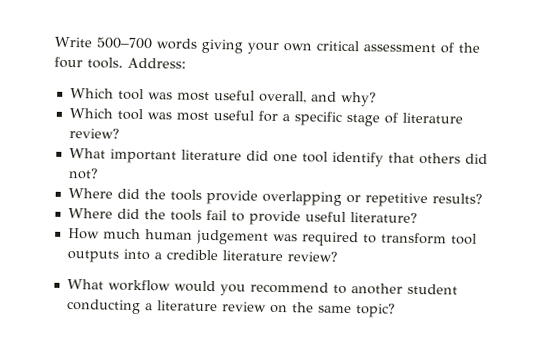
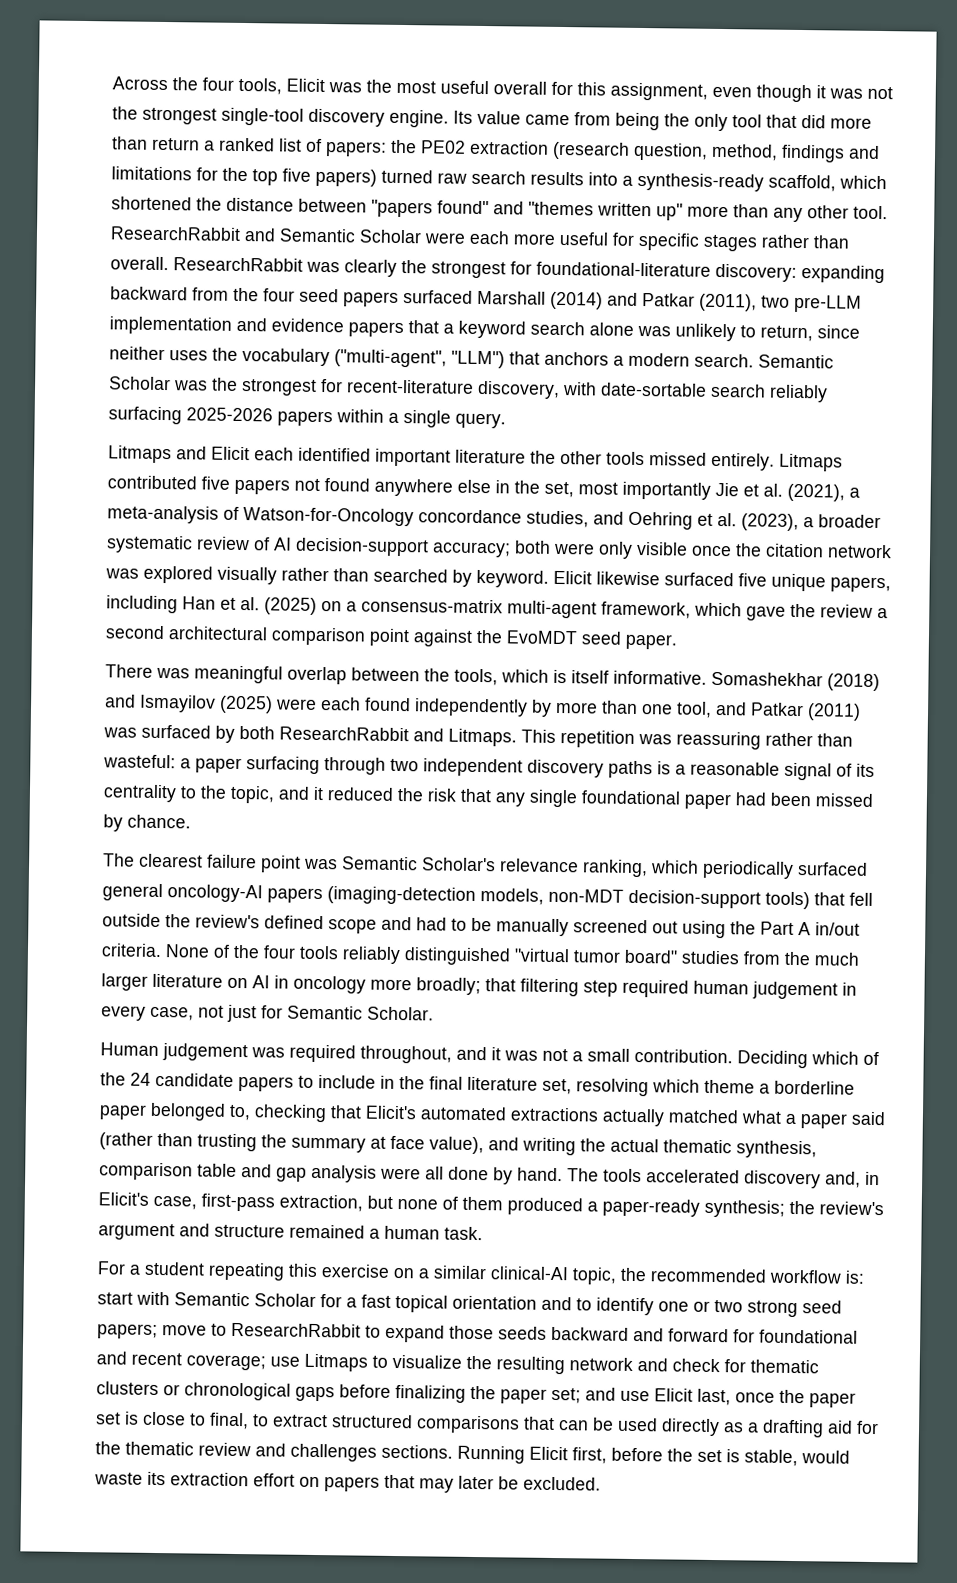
[54,36,480,55] [54,56,186,69] [69,88,377,107] [68,108,463,127] [68,128,120,139] [68,148,488,167] [67,168,99,180] [67,188,483,208] [67,207,418,226] [67,227,477,247] [66,248,338,263] [66,278,458,296] [66,298,396,318] Write 500–700 words giving your own critical assessment of the four tools. Address: // Which tool was most useful overall, and why? // Which tool was most useful for a specific stage of literature review? // What important literature did one tool identify that others did not? // Where did the tools provide overlapping or repetitive results? // Where did the tools fail to provide useful literature? // How much human judgement was required to transform tool outputs into a credible literature review? // What workflow would you recommend to another student conducting a literature review on the same topic? -> [112,76,893,103] [112,106,872,132] [112,136,880,163] [111,166,887,192] [111,196,888,223] [110,226,850,252] [110,256,885,284] [110,286,862,313] [109,316,860,342] [109,346,834,369] [109,376,828,403] [108,406,506,429] [108,445,843,472] [107,475,860,502] [107,505,881,531] [106,535,892,559] [105,565,891,593] [106,595,888,621] [105,625,677,650] [105,664,880,692] [105,694,861,721] [103,724,853,750] [103,754,875,781] [103,784,874,810] [103,814,191,832] [103,853,868,879] [102,883,873,910] [102,913,860,939] [101,943,860,966] [101,973,857,1000] [101,1004,434,1023] [100,1042,879,1069] [100,1072,855,1097] [99,1102,886,1129] [99,1132,817,1159] [99,1162,880,1189] [98,1192,884,1218] [98,1223,483,1241] [97,1261,865,1285] [97,1291,842,1318] [97,1322,858,1344] [96,1351,819,1375] [96,1381,856,1408] [96,1411,879,1438] [95,1441,850,1467] [94,1471,601,1493] Across the four tools, Elicit was the most useful overall for this assignment, even though it was not the strongest single-tool discovery engine. Its value came from being the only tool that did more than return a ranked list of papers: the PE02 extraction (research question, method, findings and limitations for the top five papers) turned raw search results into a synthesis-ready scaffold, which shortened the distance between "papers found" and "themes written up" more than any other tool. ResearchRabbit and Semantic Scholar were each more useful for specific stages rather than overall. ResearchRabbit was clearly the strongest for foundational-literature discovery: expanding backward from the four seed papers surfaced Marshall (2014) and Patkar (2011), two pre-LLM implementation and evidence papers that a keyword search alone was unlikely to return, since neither uses the vocabulary ("multi-agent", "LLM") that anchors a modern search. Semantic Scholar was the strongest for recent-literature discovery, with date-sortable search reliably surfacing 2025-2026 papers within a single query. // Litmaps and Elicit each identified important literature the other tools missed entirely. Litmaps contributed five papers not found anywhere else in the set, most importantly Jie et al. (2021), a meta-analysis of Watson-for-Oncology concordance studies, and Oehring et al. (2023), a broader systematic review of AI decision-support accuracy; both were only visible once the citation network was explored visually rather than searched by keyword. Elicit likewise surfaced five unique papers, including Han et al. (2025) on a consensus-matrix multi-agent framework, which gave the review a second architectural comparison point against the EvoMDT seed paper. // There was meaningful overlap between the tools, which is itself informative. Somashekhar (2018) and Ismayilov (2025) were each found independently by more than one tool, and Patkar (2011) was surfaced by both ResearchRabbit and Litmaps. This repetition was reassuring rather than wasteful: a paper surfacing through two independent discovery paths is a reasonable signal of its centrality to the topic, and it reduced the risk that any single foundational paper had been missed by chance. // The clearest failure point was Semantic Scholar's relevance ranking, which periodically surfaced general oncology-AI papers (imaging-detection models, non-MDT decision-support tools) that fell outside the review's defined scope and had to be manually screened out using the Part A in/out criteria. None of the four tools reliably distinguished "virtual tumor board" studies from the much larger literature on AI in oncology more broadly; that filtering step required human judgement in every case, not just for Semantic Scholar. // Human judgement was required throughout, and it was not a small contribution. Deciding which of the 24 candidate papers to include in the final literature set, resolving which theme a borderline paper belonged to, checking that Elicit's automated extractions actually matched what a paper said (rather than trusting the summary at face value), and writing the actual thematic synthesis, comparison table and gap analysis were all done by hand. The tools accelerated discovery and, in Elicit's case, first-pass extraction, but none of them produced a paper-ready synthesis; the review's argument and structure remained a human task. // For a student repeating this exercise on a similar clinical-AI topic, the recommended workflow is: start with Semantic Scholar for a fast topical orientation and to identify one or two strong seed papers; move to ResearchRabbit to expand those seeds backward and forward for foundational and recent coverage; use Litmaps to visualize the resulting network and check for thematic clusters or chronological gaps before finalizing the paper set; and use Elicit last, once the paper set is close to final, to extract structured comparisons that can be used directly as a drafting aid for the thematic review and challenges sections. Running Elicit first, before the set is stable, would waste its extraction effort on papers that may later be excluded.

